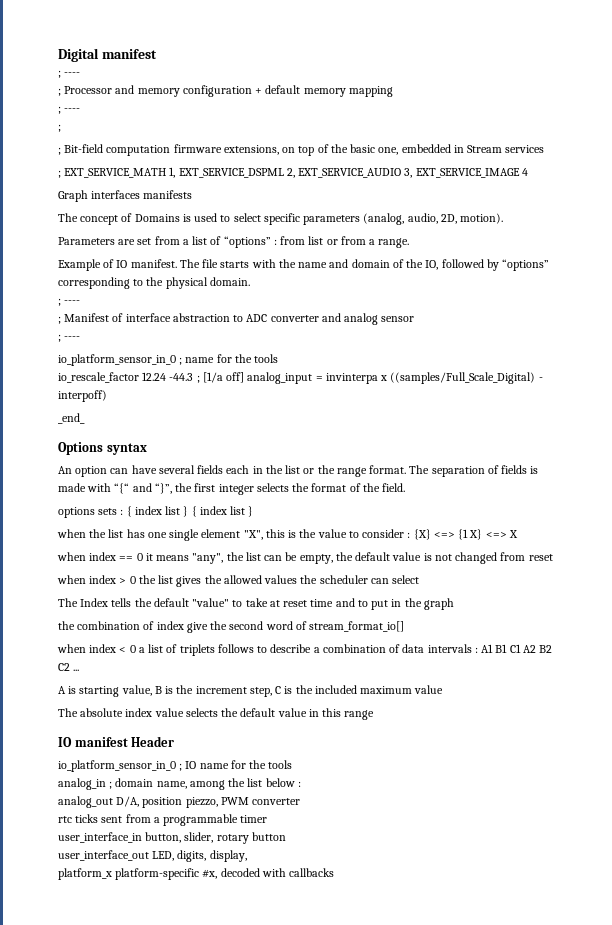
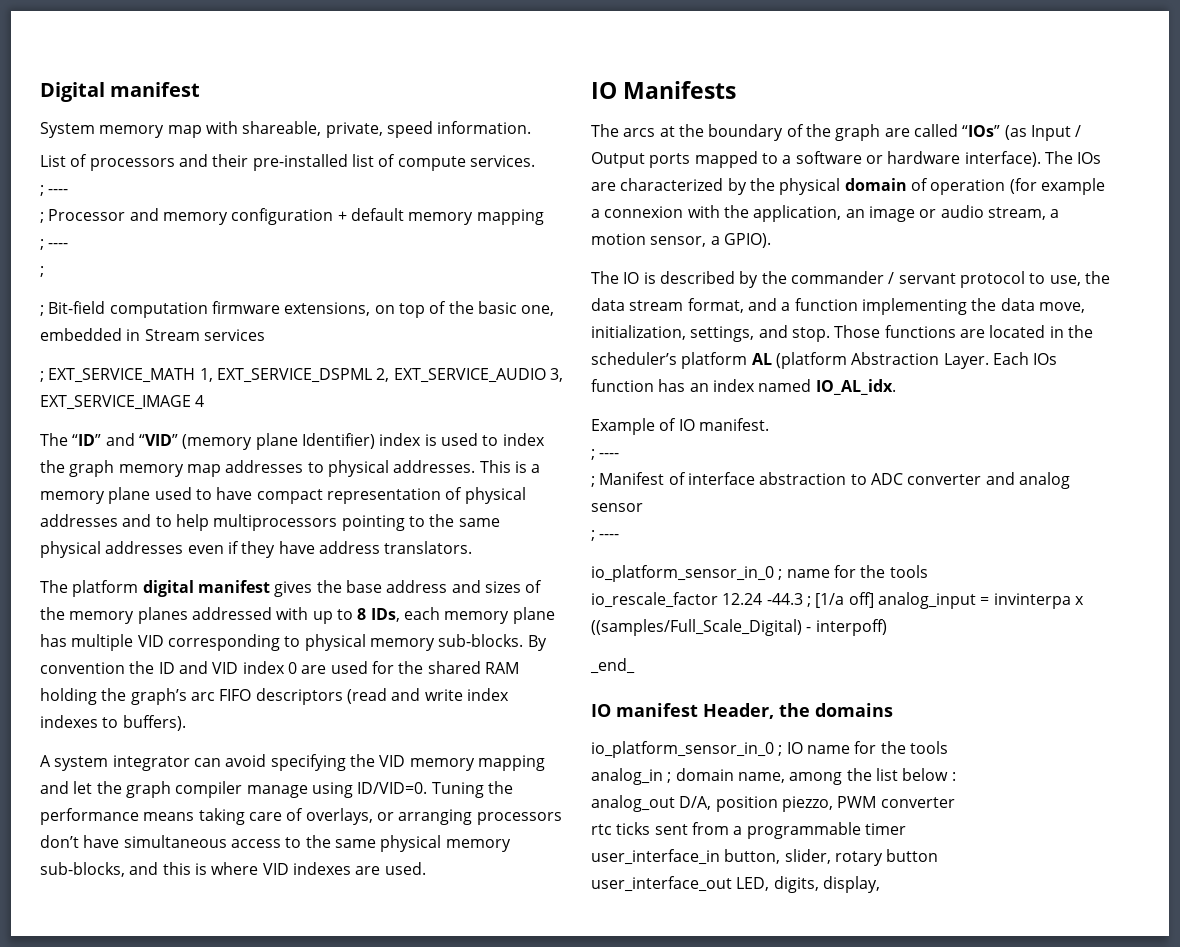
(157, 54) none -> [40,121,532,138] [40,154,535,171] // System memory map with shareable, private, speed information. // List of processors and their pre-installed list of compute services.
[58,190,193,202] [58,213,504,225] [58,236,410,248] [58,259,550,271] [58,277,250,289] Graph interfaces manifests // The concept of Domains is used to select specific parameters (analog, audio, 2D, motion). // Parameters are set from a list of “options” : from list or from a range. // Example of IO manifest. The file starts with the name and domain of the IO, followed by “options” corresponding to the physical domain. -> [40,433,545,450] [40,460,541,477] [40,487,526,504] [40,514,500,531] [40,541,473,558] [40,580,543,597] [40,607,555,624] [40,634,547,651] [40,661,519,674] [40,688,509,705] [40,715,186,731] [40,754,545,771] [40,781,513,798] [40,808,562,825] [40,835,511,852] [40,862,426,877] [591,81,737,99] [591,124,1082,141] [591,151,1102,168] [591,178,1105,195] [591,205,1060,222] [591,233,771,248] [591,271,1110,288] [591,298,1085,315] [591,325,1093,342] [591,352,1058,369] [591,379,896,395] [591,418,769,435] The “ID” and “VID” (memory plane Identifier) index is used to index the graph memory map addresses to physical addresses. This is a memory plane used to have compact representation of physical addresses and to help multiprocessors pointing to the same physical addresses even if they have address translators. // The platform digital manifest gives the base address and sizes of the memory planes addressed with up to 8 IDs, each memory plane has multiple VID corresponding to physical memory sub-blocks. By convention the ID and VID index 0 are used for the shared RAM holding the graph’s arc FIFO descriptors (read and write index indexes to buffers). // A system integrator can avoid specifying the VID memory mapping and let the graph compiler manage using ID/VID=0. Tuning the performance means taking care of overlays, or arranging processors don’t have simultaneous access to the same physical memory sub-blocks, and this is where VID indexes are used. // IO Manifests // The arcs at the boundary of the graph are called “IOs” (as Input / Output ports mapped to a software or hardware interface). The IOs are characterized by the physical domain of operation (for example a connexion with the application, an image or audio stream, a motion sensor, a GPIO). // The IO is described by the commander / servant protocol to use, the data stream format, and a function implementing the data move, initialization, settings, and stop. Those functions are located in the scheduler’s platform AL (platform Abstraction Layer. Each IOs function has an index named IO_AL_idx. // Example of IO manifest.
[58,442,147,455] [58,465,539,477] [58,483,406,495] [58,506,254,518] [57,529,518,541] [57,552,553,564] [57,575,420,587] [58,598,454,610] [58,621,405,633] [57,644,553,656] [58,663,80,671] [58,685,444,697] [58,708,375,720] // Options syntax // An option can have several fields each in the list or the range format. The separation of fields is made with “{“ and “}”, the first integer selects the format of the field. // options sets : { index list } { index list } // when the list has one single element "X", this is the value to consider : {X} <=> {1 X} <=> X // when index == 0 it means "any", the list can be empty, the default value is not changed from reset // when index > 0 the list gives the allowed values the scheduler can select // The Index tells the default "value" to take at reset time and to put in the graph // the combination of index give the second word of stream_format_io[] // when index < 0 a list of triplets follows to describe a combination of data intervals : A1 B1 C1 A2 B2 C2 ... // A is starting value, B is the increment step, C is the included maximum value // The absolute index value selects the default value in this range -> (635, 666) none
[131,736,175,747] Header -> [703,703,893,719] Header, the domains
[58,868,335,880] // platform_x platform-specific #x, decoded with callbacks -> (880, 884) none

